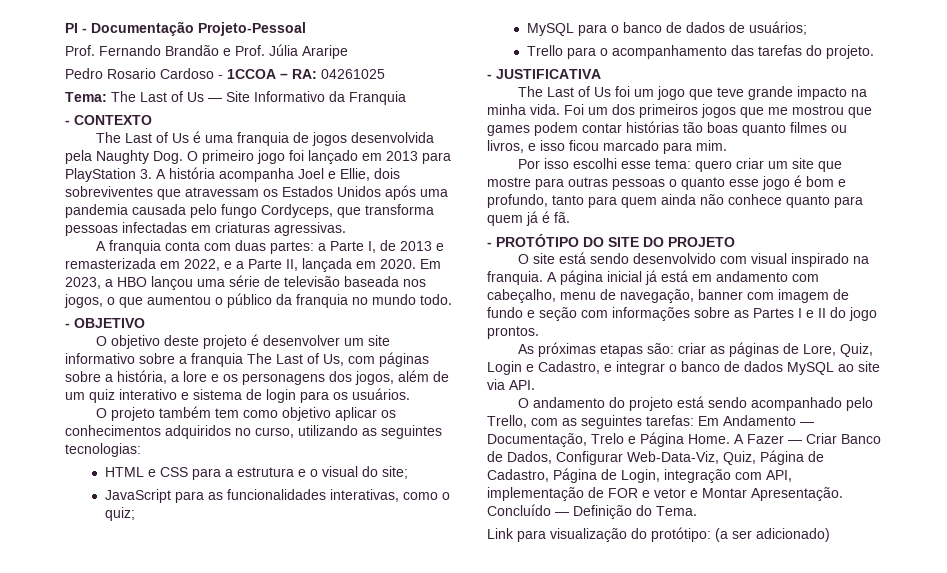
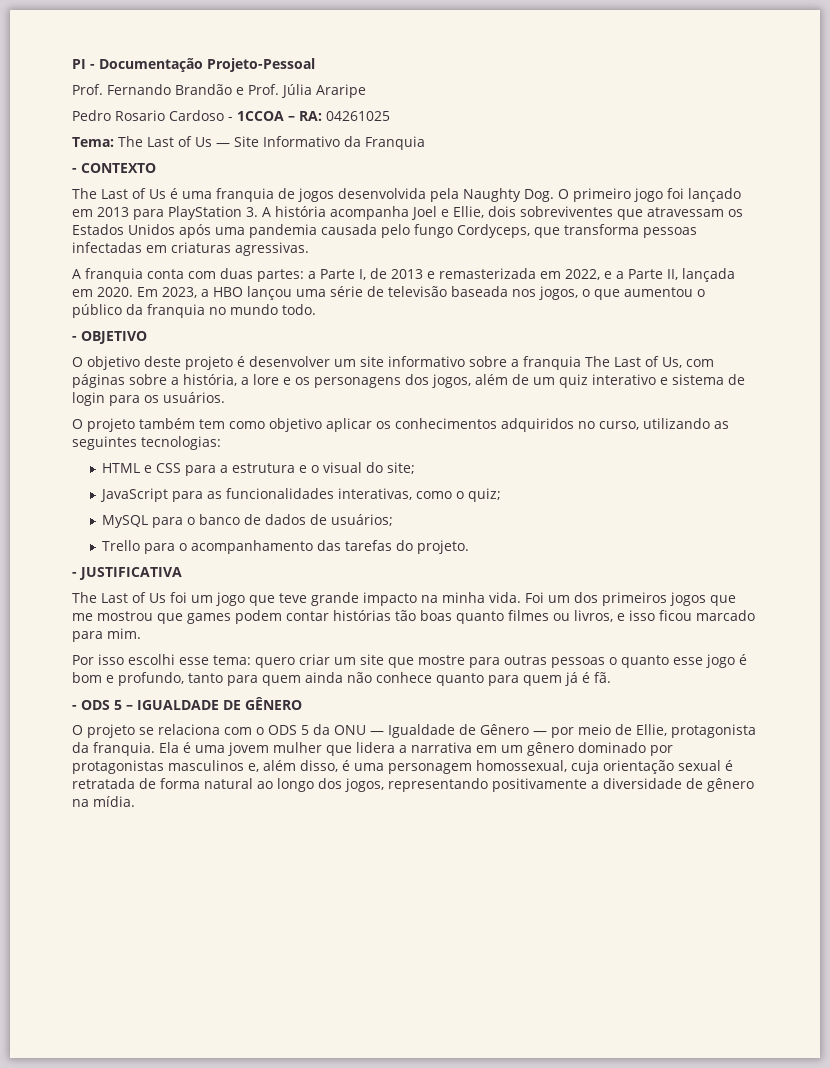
[496,234,735,247] [517,252,869,267] [487,270,819,285] [487,289,849,303] [487,307,877,321] [487,326,539,339] [517,342,873,357] [487,361,880,375] [487,379,535,390] [517,396,873,411] [487,415,814,429] [487,432,881,447] [487,450,824,465] [487,468,792,483] [487,487,843,501] [487,504,697,519] [487,527,830,542] PROTÓTIPO DO SITE DO PROJETO // O site está sendo desenvolvido com visual inspirado na franquia. A página inicial já está em andamento com cabeçalho, menu de navegação, banner com imagem de fundo e seção com informações sobre as Partes I e II do jogo prontos. // As próximas etapas são: criar as páginas de Lore, Quiz, Login e Cadastro, e integrar o banco de dados MySQL ao site via API. // O andamento do projeto está sendo acompanhado pelo Trello, com as seguintes tarefas: Em Andamento — Documentação, Trelo e Página Home. A Fazer — Criar Banco de Dados, Configurar Web-Data-Viz, Quiz, Página de Cadastro, Página de Login, integração com API, implementação de FOR e vetor e Montar Apresentação. Concluído — Definição do Tema. // Link para visualização do protótipo: (a ser adicionado) -> [81,697,302,710] [72,724,756,738] [72,742,673,756] [72,760,733,774] [72,778,754,792] [72,796,135,807] ODS 5 – IGUALDADE DE GÊNERO // O projeto se relaciona com o ODS 5 da ONU — Igualdade de Gênero — por meio de Ellie, protagonista da franquia. Ela é uma jovem mulher que lidera a narrativa em um gênero dominado por protagonistas masculinos e, além disso, é uma personagem homossexual, cuja orientação sexual é retratada de forma natural ao longo dos jogos, representando positivamente a diversidade de gênero na mídia.

